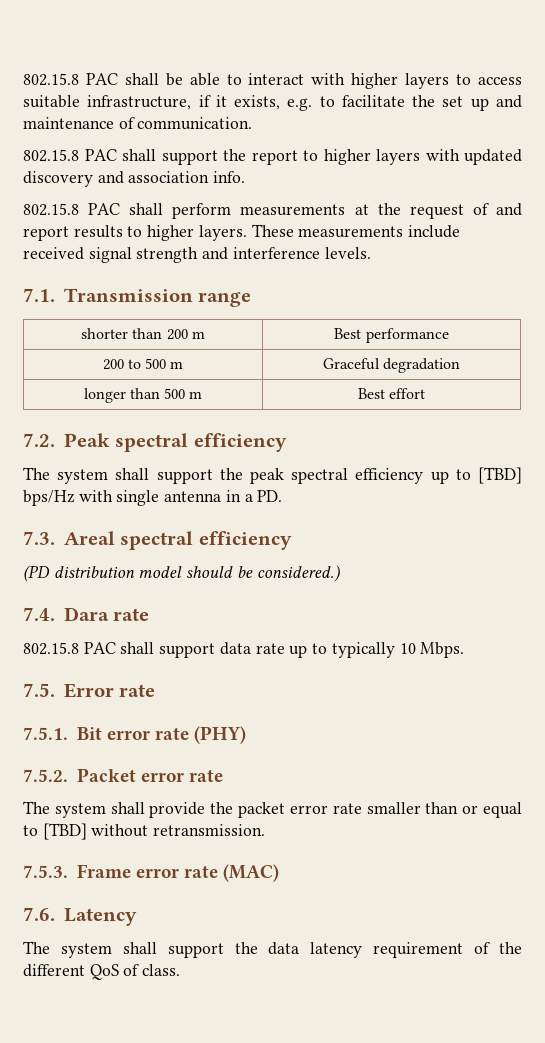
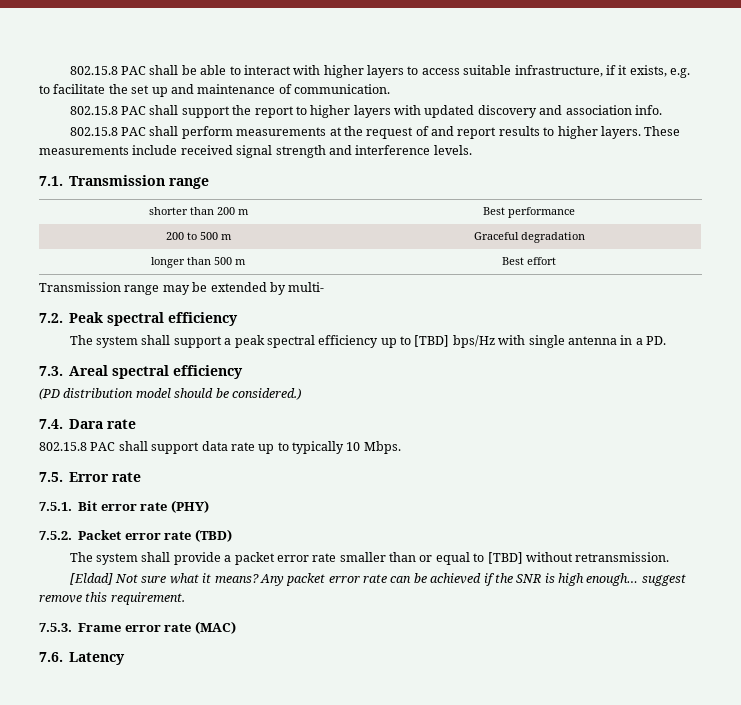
(426, 393) none -> [39,282,325,295] // Transmission range may be extended by multi-
[219,468,243,480] the -> [224,338,232,345] a
(224, 776) none -> [194,529,232,542] (TBD)
[210,802,234,814] the -> [224,555,232,562] a
(266, 830) none -> [69,573,686,586] [39,592,185,605] // [Eldad] Not sure what it means? Any packet error rate can be achieved if the SNR is high enough… suggest remove this requirement.
[23,941,523,958] [23,964,181,980] // The system shall support the data latency requirement of the different QoS of class. -> (126, 658) none

